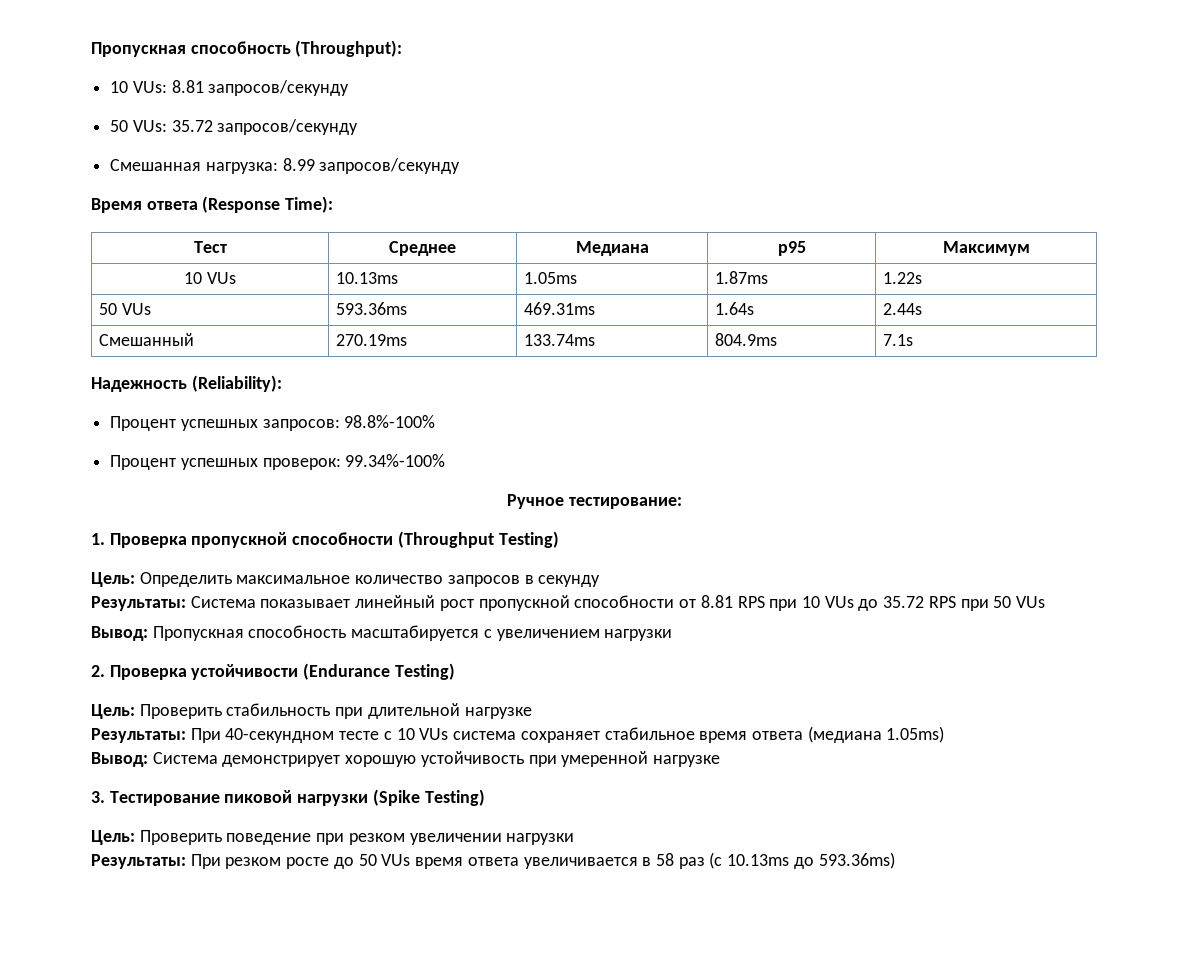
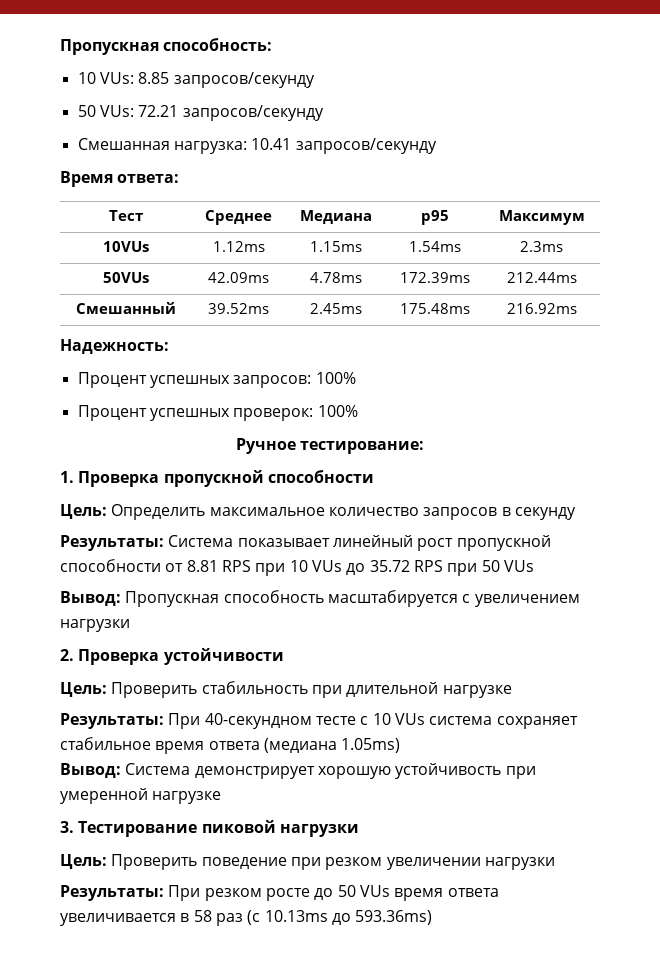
[91,40,403,57] Пропускная способность (Throughput): -> [60,38,273,55] Пропускная способность:
[171,80,204,93] 8.81 -> [138,72,170,84] 8.85
[171,120,213,132] 35.72 -> [138,105,179,117] 72.21
[282,158,315,171] 8.99 -> [251,138,292,150] 10.41
[146,196,334,213] ответа (Response Time): -> [117,174,180,183] ответа:
[184,272,236,284] [336,272,399,284] [524,272,578,284] [715,271,769,284] [883,272,923,284] [99,303,152,315] [336,302,408,315] [524,302,596,315] [715,302,755,315] [883,303,923,315] [99,333,195,346] [336,334,408,346] [524,334,596,346] [715,333,778,346] [883,334,914,346] [91,375,282,392] 10 VUs | 10.13ms | 1.05ms | 1.87ms | 1.22s // 50 VUs | 593.36ms | 469.31ms | 1.64s | 2.44s // Смешанный | 270.19ms | 133.74ms | 804.9ms | 7.1s // Надежность (Reliability): -> [103,241,149,252] [212,241,265,252] [309,241,362,252] [408,241,461,252] [520,241,563,252] [103,272,149,283] [208,272,269,283] [309,272,362,283] [399,272,470,283] [506,272,577,283] [76,302,176,314] [208,303,269,314] [309,303,362,314] [399,303,470,314] [506,303,577,314] [60,339,169,354] 10VUs | 1.12ms | 1.15ms | 1.54ms | 2.3ms // 50VUs | 42.09ms | 4.78ms | 172.39ms | 212.44ms // Смешанный | 39.52ms | 2.45ms | 175.48ms | 216.92ms // Надежность:
[344,415,436,428] 98.8%-100% -> [315,372,356,384] 100%
[345,454,446,467] 99.34%-100% -> [317,405,358,417] 100%
[397,531,559,548] (Throughput Testing) -> (374, 476) none
[303,663,455,680] (Endurance Testing) -> (284, 656) none
[372,789,485,806] (Spike Testing) -> (359, 830) none

